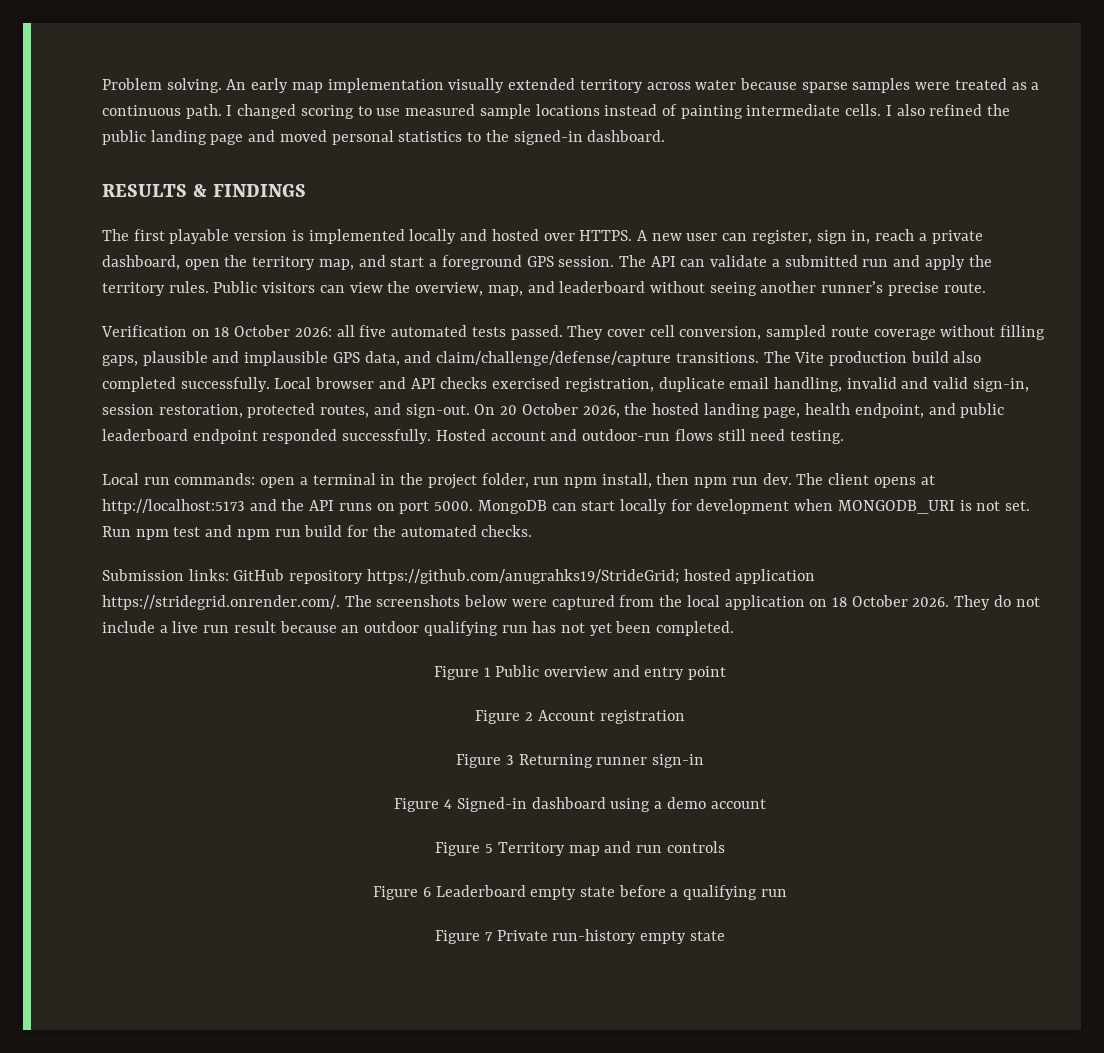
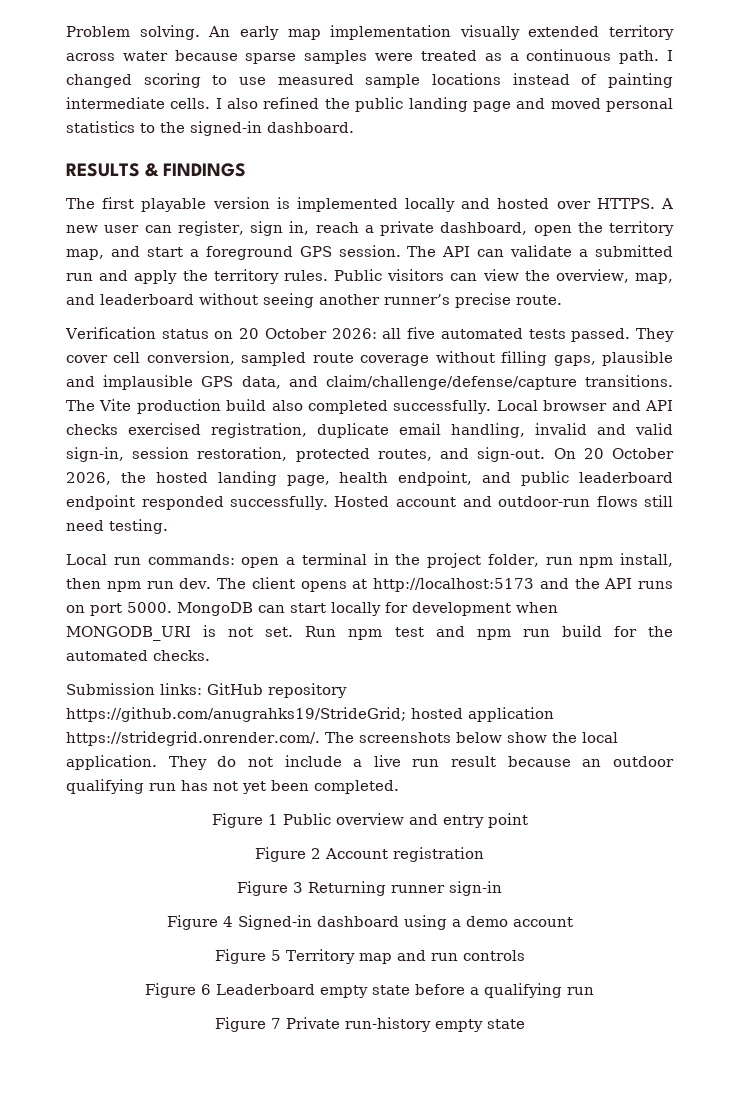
[191,327,230,337] on 18 -> [161,328,260,339] status on 20
[511,595,950,610] were captured from the local application on 18 October 2026. -> [506,732,618,743] [66,755,157,770] show the local application.

